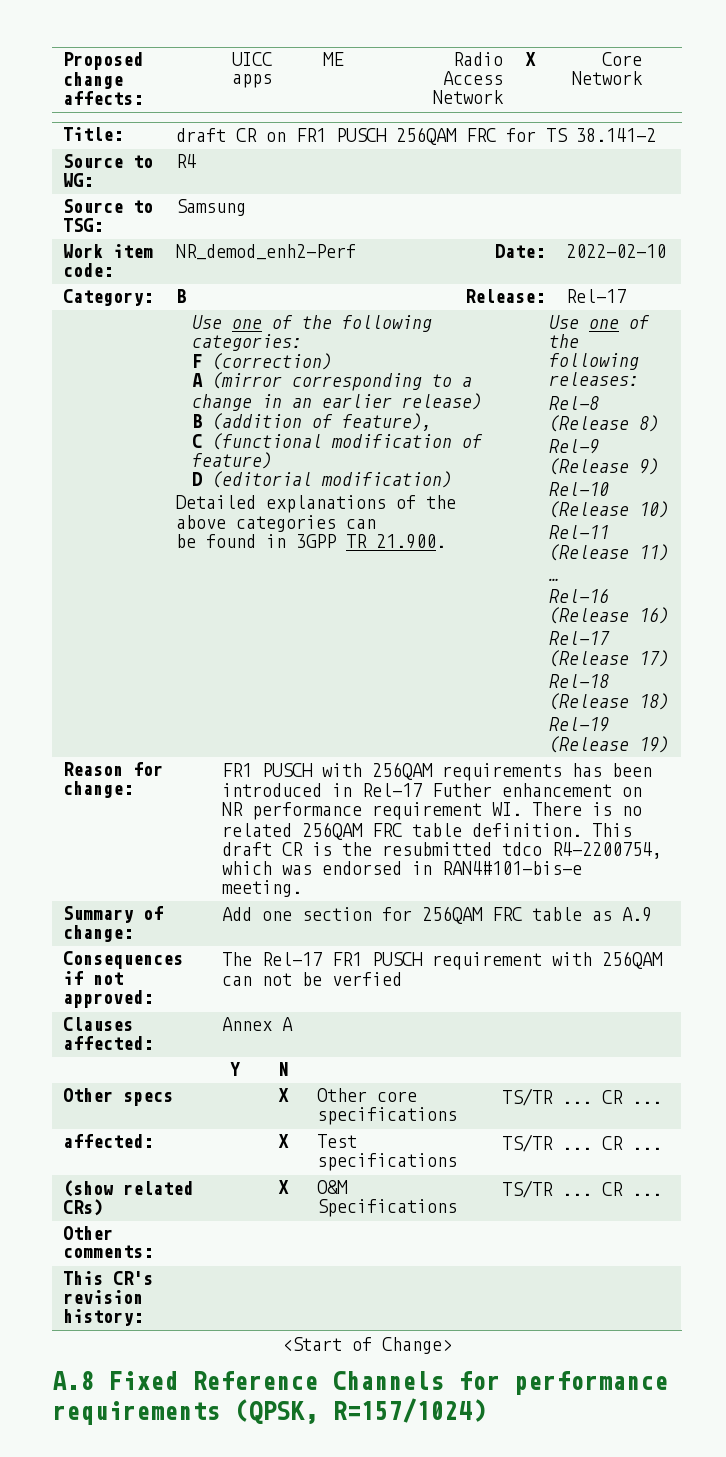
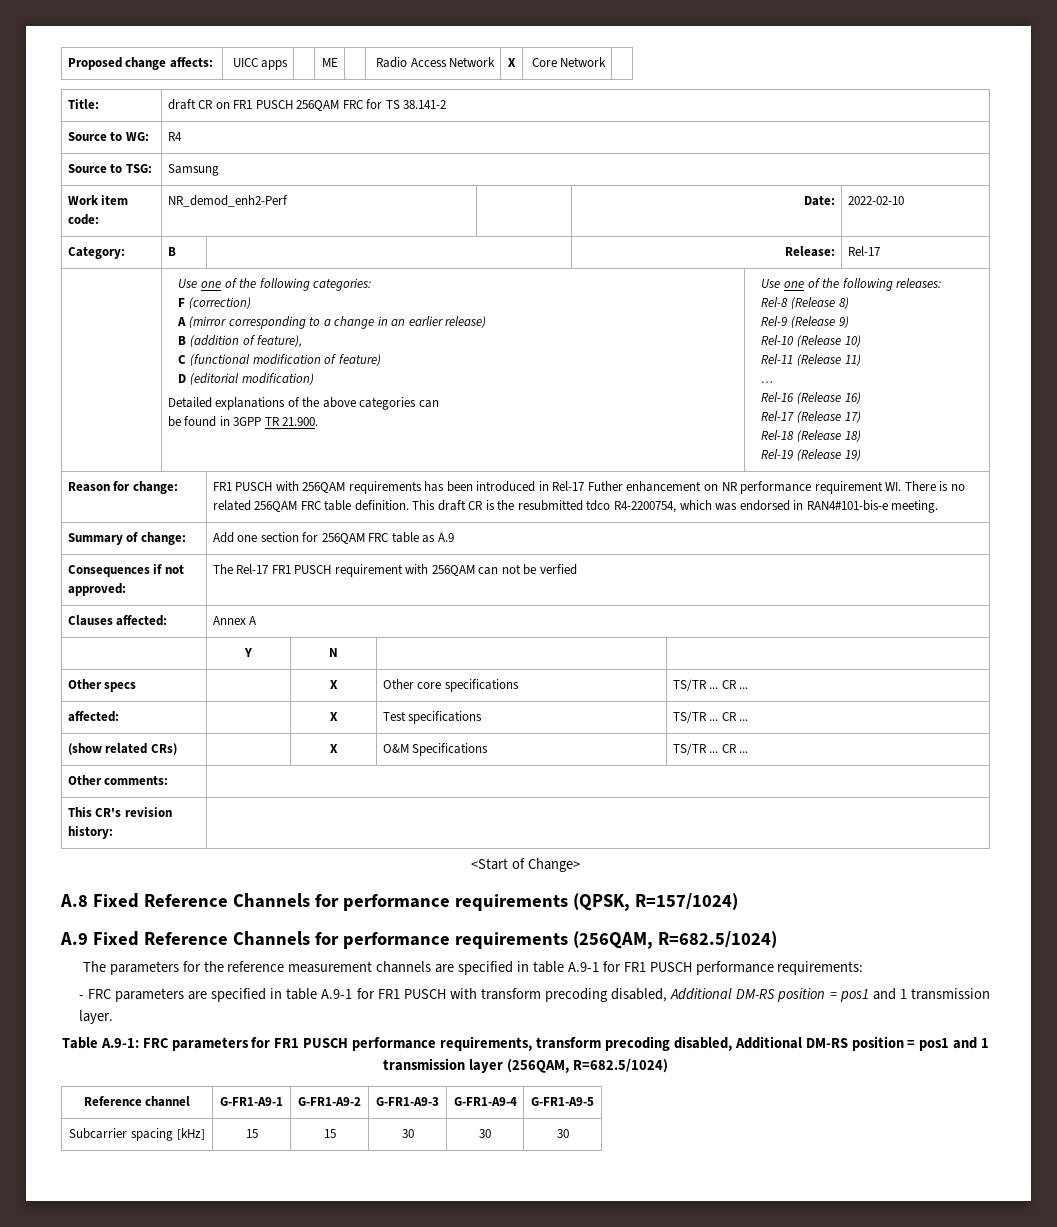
(486, 1410) none -> [60,931,777,949] [82,961,864,975] [78,988,991,1002] [78,1010,113,1024] [61,1036,990,1051] [383,1058,668,1073] [83,1096,191,1107] [220,1097,283,1106] [298,1097,361,1106] [376,1097,439,1106] [453,1097,517,1106] [531,1097,594,1106] [69,1128,205,1141] [245,1129,258,1138] [323,1129,336,1138] [401,1129,414,1138] [479,1129,491,1138] [556,1129,569,1138] // A.9 Fixed Reference Channels for performance requirements (256QAM, R=682.5/1024) // The parameters for the reference measurement channels are specified in table A.9-1 for FR1 PUSCH performance requirements: // - FRC parameters are specified in table A.9-1 for FR1 PUSCH with transform precoding disabled, Additional DM-RS position = pos1 and 1 transmission layer. // Table A.9-1: FRC parameters for FR1 PUSCH performance requirements, transform precoding disabled, Additional DM-RS position = pos1 and 1 transmission layer (256QAM, R=682.5/1024) // Reference channel | G-FR1-A9-1 | G-FR1-A9-2 | G-FR1-A9-3 | G-FR1-A9-4 | G-FR1-A9-5 // Subcarrier spacing [kHz] | 15 | 15 | 30 | 30 | 30

